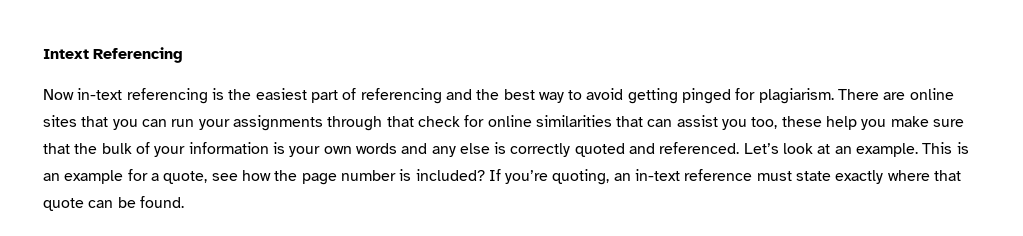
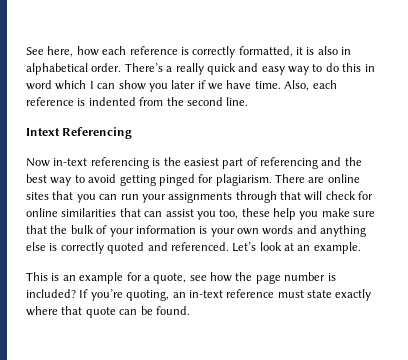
(43, 54) none -> [26,46,352,58] [26,63,375,75] [26,80,337,92] [26,97,249,106] See here, how each reference is correctly formatted, it is also in alphabetical order. There’s a really quick and easy way to do this in word which I can show you later if we have time. Also, each reference is indented from the second line. //
(414, 121) none -> [304,191,323,201] will
[431,146,456,157] any -> [320,225,367,237] anything
(919, 150) none -> (361, 248) //

